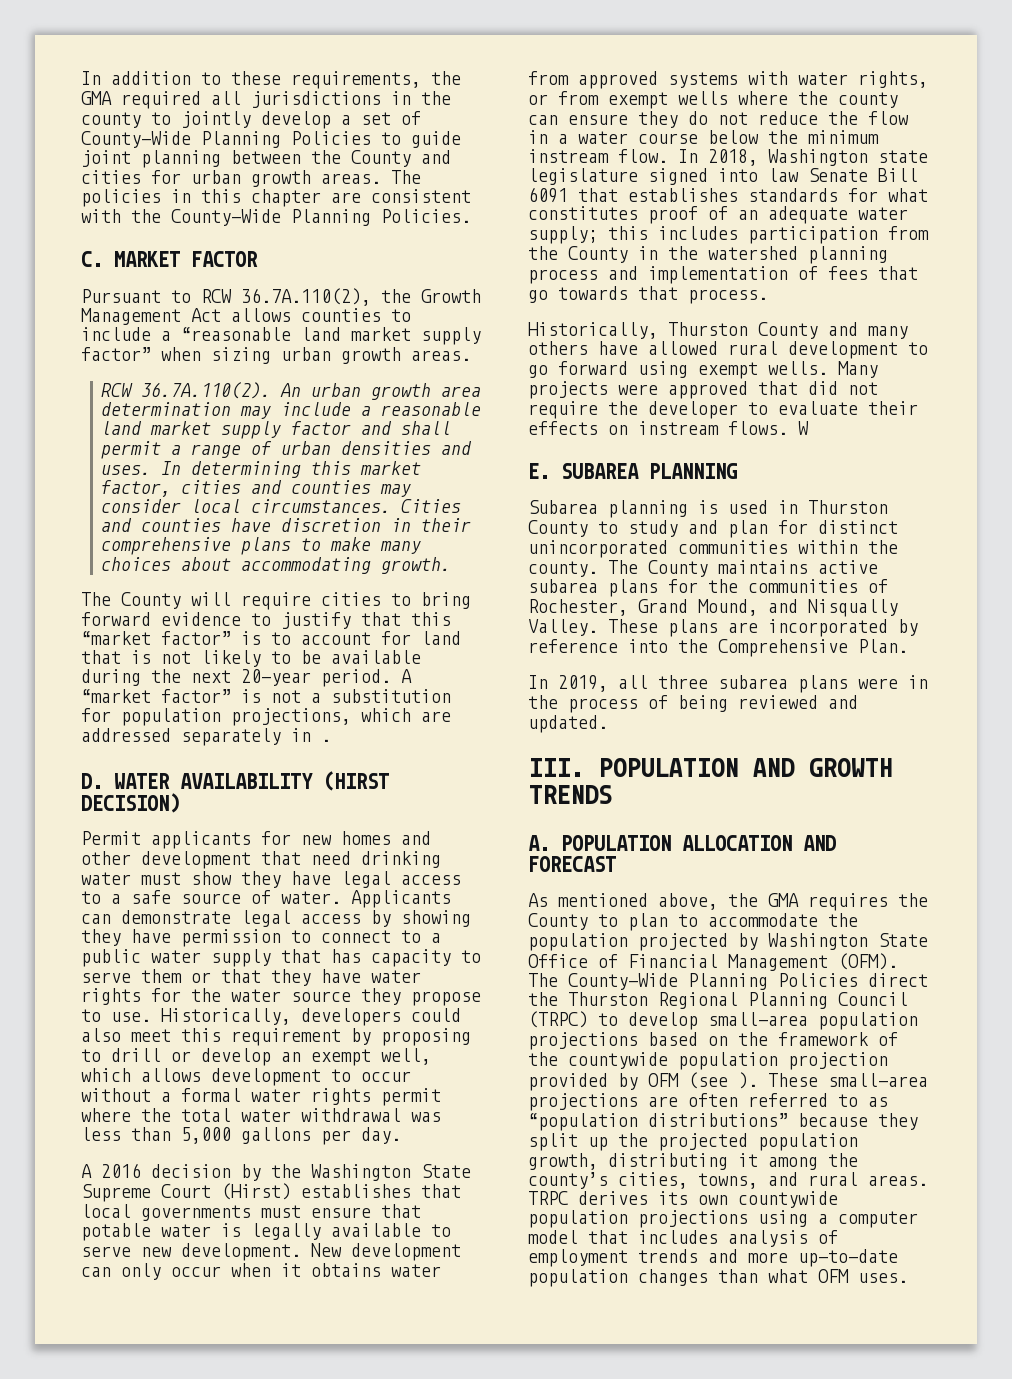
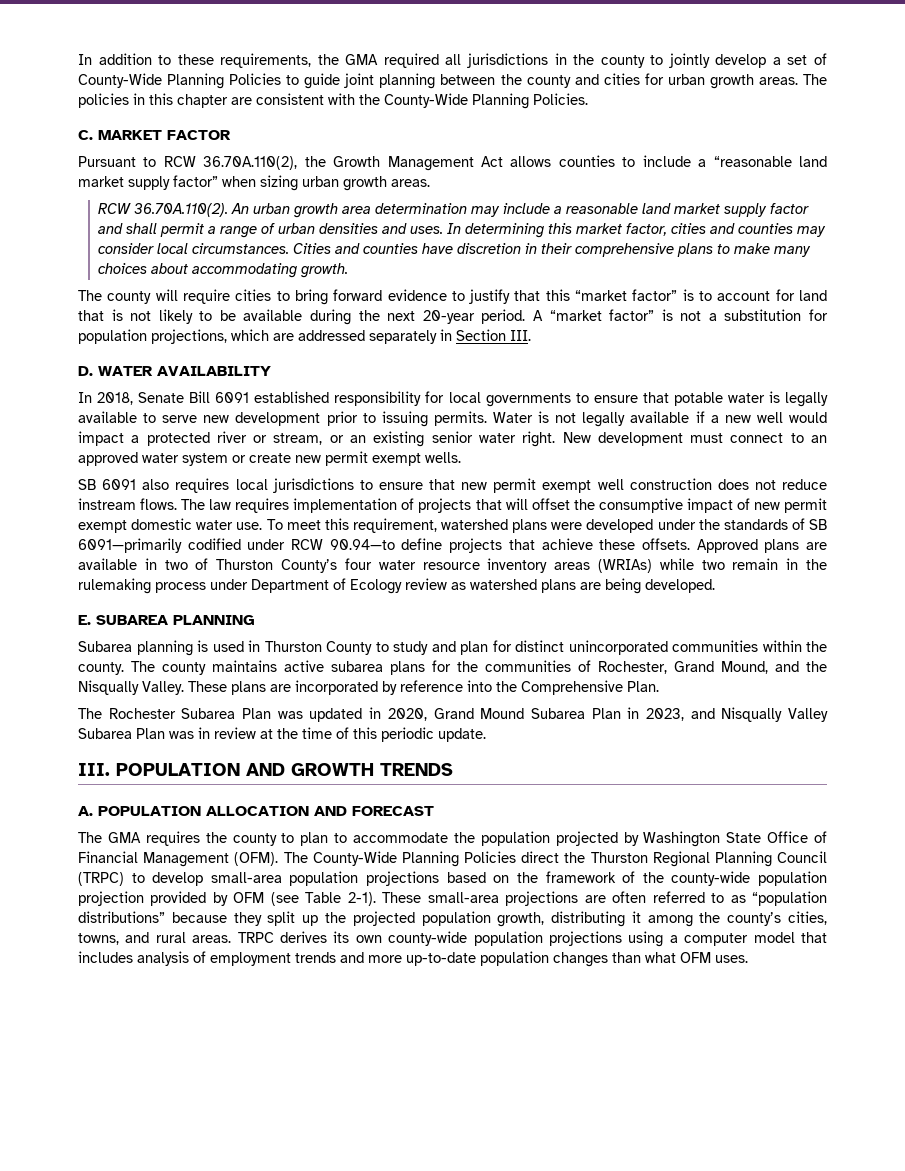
[351,150,411,167] County -> [526,75,571,88] county
[241,288,371,306] 36.7A.110(2), -> [203,156,298,170] 36.70A.110(2),
[140,382,271,399] 36.7A.110(2). -> [134,203,229,217] 36.70A.110(2).
[121,592,181,609] County -> [107,291,152,304] county
[321,739,331,742] . -> [456,329,531,341] Section III.
[323,771,389,791] [81,793,180,813] [81,831,431,849] [81,851,441,869] [81,871,461,888] [81,890,451,908] [81,910,471,927] [81,929,441,947] [81,949,481,967] [81,969,421,986] [81,988,481,1006] [81,1008,461,1026] [81,1028,471,1046] [81,1048,431,1066] [81,1068,411,1086] [81,1088,441,1106] [81,1108,441,1122] [81,1127,401,1145] [81,1163,471,1181] [81,1183,461,1202] (HIRST DECISION) // Permit applicants for new homes and other development that need drinking water must show they have legal access to a safe source of water. Applicants can demonstrate legal access by showing they have permission to connect to a public water supply that has capacity to serve them or that they have water rights for the water source they propose to use. Historically, developers could also meet this requirement by proposing to drill or develop an exempt well, which allows development to occur without a formal water rights permit where the total water withdrawal was less than 5,000 gallons per day. // A 2016 decision by the Washington State Supreme Court (Hirst) establishes that -> [78,391,445,406] // In 2018, Senate Bill 6091 established responsibility for
[261,1205,301,1218] must -> [575,393,589,403] to
[181,1243,461,1261] [81,1263,441,1280] [528,71,928,89] [528,91,898,109] [528,111,909,128] [528,130,879,144] [528,149,928,166] [528,168,918,185] [528,187,928,203] [528,206,908,224] [528,226,929,244] [528,246,888,264] [528,266,918,284] [528,286,768,304] [528,322,908,339] [528,341,928,359] [528,361,878,379] [528,381,878,399] [528,401,918,419] [528,421,809,435] development. New development can only occur when it obtains water from approved systems with water rights, or from exempt wells where the county can ensure they do not reduce the flow in a water course below the minimum instream flow. In 2018, Washington state legislature signed into law Senate Bill 6091 that establishes standards for what constitutes proof of an adequate water supply; this includes participation from the County in the watershed planning process and implementation of fees that go towards that process. // Historically, Thurston County and many others have allowed rural development to go forward using exempt wells. Many projects were approved that did not require the developer to evaluate their effects on instream flows. W -> [235,411,827,427] [78,431,827,447] [78,451,461,466] [78,478,827,493] [78,498,827,513] [78,518,827,533] [78,538,828,553] [78,558,827,573] [78,578,715,594] development prior to issuing permits. Water is not legally available if a new well would impact a protected river or stream, or an existing senior water right. New development must connect to an approved water system or create new permit exempt wells. // SB 6091 also requires local jurisdictions to ensure that new permit exempt well construction does not reduce instream flows. The law requires implementation of projects that will offset the consumptive impact of new permit exempt domestic water use. To meet this requirement, watershed plans were developed under the standards of SB 6091—primarily codified under RCW 90.94—to define projects that achieve these offsets. Approved plans are available in two of Thurston County’s four water resource inventory areas (WRIAs) while two remain in the rulemaking process under Department of Ecology review as watershed plans are being developed.
[648,560,708,577] County -> [162,662,206,675] county
(798, 606) none -> [806,661,827,672] the
[528,675,928,693] [528,695,858,713] [528,715,608,733] In 2019, all three subarea plans were in the process of being reviewed and updated. -> [78,707,828,722] [78,727,486,742] The Rochester Subarea Plan was updated in 2020, Grand Mound Subarea Plan in 2023, and Nisqually Valley Subarea Plan was in review at the time of this periodic update.
[528,893,758,910] As mentioned above, the -> [78,832,102,843] The
[528,913,588,930] County -> [232,833,277,846] county
[568,1052,668,1069] countywide -> [671,871,751,886] county-wide
[738,1072,758,1089] ). -> [305,892,376,906] Table 2-1).
[738,1191,838,1208] countywide -> [388,931,468,946] county-wide

